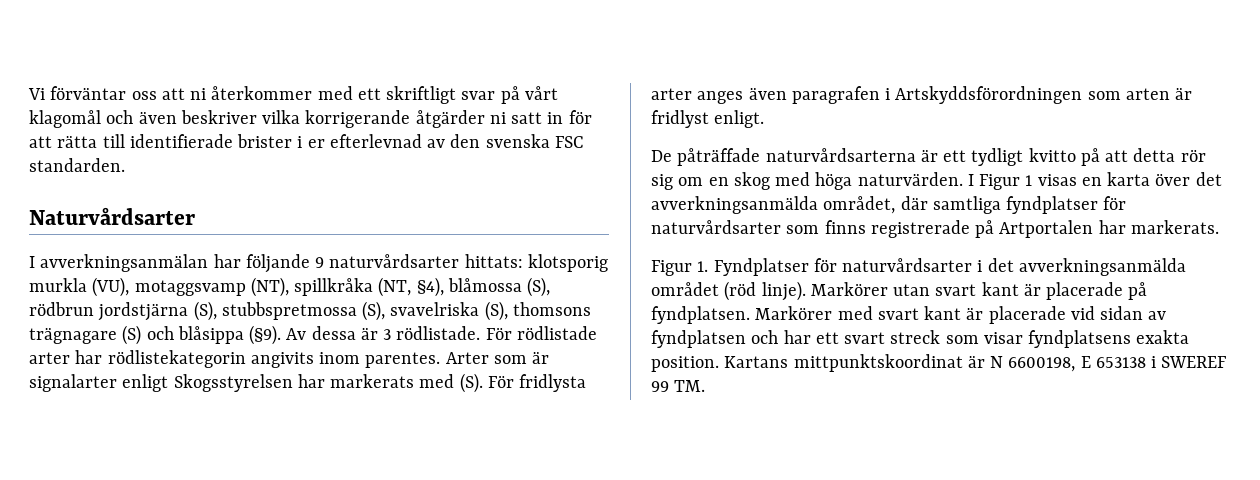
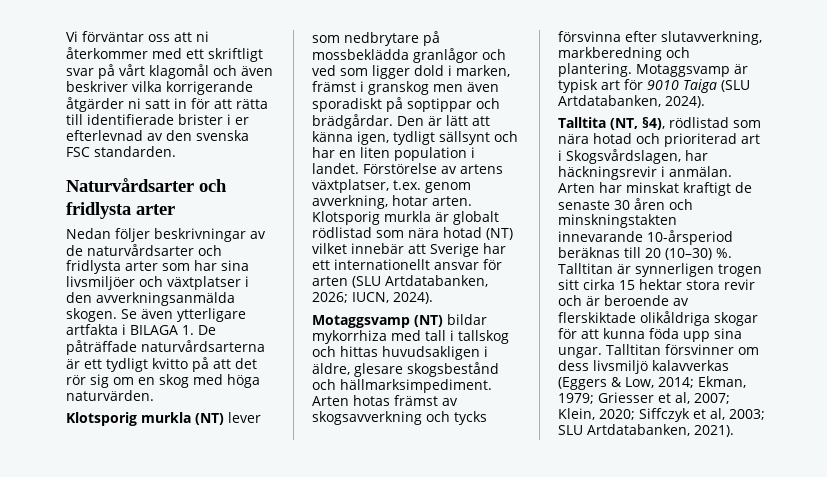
[29,254,608,273] [29,277,551,297] [29,301,591,321] [29,325,597,345] [29,350,550,368] [29,373,587,393] [651,86,1193,104] [651,110,765,128] // I avverkningsanmälan har följande 9 naturvårdsarter hittats: klotsporig murkla (VU), motaggsvamp (NT), spillkråka (NT, §4), blåmossa (S), rödbrun jordstjärna (S), stubbspretmossa (S), svavelriska (S), thomsons trägnagare (S) och blåsippa (§9). Av dessa är 3 rödlistade. För rödlistade arter har rödlistekategorin angivits inom parentes. Arter som är signalarter enligt Skogsstyrelsen har markerats med (S). För fridlysta arter anges även paragrafen i Artskyddsförordningen som arten är fridlyst enligt. // -> [199,179,227,192] [66,202,175,219] [66,228,266,242] [66,244,222,256] [66,260,249,274] [66,276,249,290] [66,292,235,306] [66,308,246,322] [66,324,194,335] och fridlysta arter // Nedan följer beskrivningar av de naturvårdsarter och fridlysta arter som har sina livsmiljöer och växtplatser i den avverkningsanmälda skogen. Se även ytterligare artfakta i BILAGA 1.
[1133,148,1176,162] detta -> [235,358,257,369] det
[967,172,1222,190] [651,196,1127,214] [651,220,1219,238] [651,258,1186,276] [651,281,1148,301] [651,306,1167,324] [651,330,1190,348] [651,354,1227,372] [651,380,706,392] I Figur 1 visas en karta över det avverkningsanmälda området, där samtliga fyndplatser för naturvårdsarter som finns registrerade på Artportalen har markerats. // Figur 1. Fyndplatser för naturvårdsarter i det avverkningsanmälda området (röd linje). Markörer utan svart kant är placerade på fyndplatsen. Markörer med svart kant är placerade vid sidan av fyndplatsen och har ett svart streck som visar fyndplatsens exakta position. Kartans mittpunktskoordinat är N 6600198, E 653138 i SWEREF 99 TM. -> [66,412,261,426] [312,31,440,46] [312,48,506,63] [312,65,510,79] [312,81,499,95] [312,97,500,112] [312,114,490,129] [312,131,518,145] [312,147,475,161] [312,163,503,174] [312,179,471,193] [312,195,472,209] [312,211,499,225] [312,227,513,240] [312,243,506,257] [312,259,502,270] [312,275,488,288] [312,292,433,304] [312,314,487,328] [312,330,509,344] [312,346,488,360] [312,362,499,377] [312,379,492,393] [312,395,458,406] [312,411,487,425] [558,31,762,45] [558,47,690,61] [558,63,748,77] [558,79,750,93] [558,95,705,108] [558,117,761,130] [558,133,760,147] [558,149,708,164] [558,166,732,180] [558,182,752,196] [558,198,693,210] [558,214,677,228] [558,230,733,245] [558,247,732,260] [558,263,762,277] [558,279,755,290] [558,295,689,306] [558,311,758,326] [558,328,742,342] [558,344,759,358] [558,360,729,374] [558,376,746,390] [558,392,730,404] [558,408,765,422] [558,424,734,437] // Klotsporig murkla (NT) lever som nedbrytare på mossbeklädda granlågor och ved som ligger dold i marken, främst i granskog men även sporadiskt på soptippar och brädgårdar. Den är lätt att känna igen, tydligt sällsynt och har en liten population i landet. Förstörelse av artens växtplatser, t.ex. genom avverkning, hotar arten. Klotsporig murkla är globalt rödlistad som nära hotad (NT) vilket innebär att Sverige har ett internationellt ansvar för arten (SLU Artdatabanken, 2026; IUCN, 2024). // Motaggsvamp (NT) bildar mykorrhiza med tall i tallskog och hittas huvudsakligen i äldre, glesare skogsbestånd och hällmarksimpediment. Arten hotas främst av skogsavverkning och tycks försvinna efter slutavverkning, markberedning och plantering. Motaggsvamp är typisk art för 9010 Taiga (SLU Artdatabanken, 2024). // Talltita (NT, §4), rödlistad som nära hotad och prioriterad art i Skogsvårdslagen, har häckningsrevir i anmälan. Arten har minskat kraftigt de senaste 30 åren och minskningstakten innevarande 10-årsperiod beräknas till 20 (10–30) %. Talltitan är synnerligen trogen sitt cirka 15 hektar stora revir och är beroende av flerskiktade olikåldriga skogar för att kunna föda upp sina ungar. Talltitan försvinner om dess livsmiljö kalavverkas (Eggers & Low, 2014; Ekman, 1979; Griesser et al, 2007; Klein, 2020; Siffczyk et al, 2003; SLU Artdatabanken, 2021).

